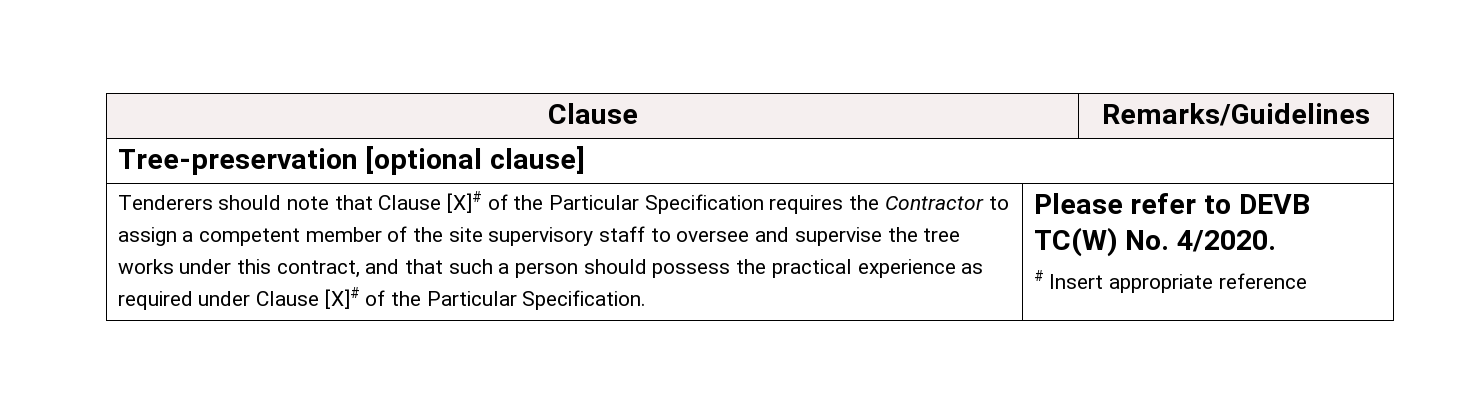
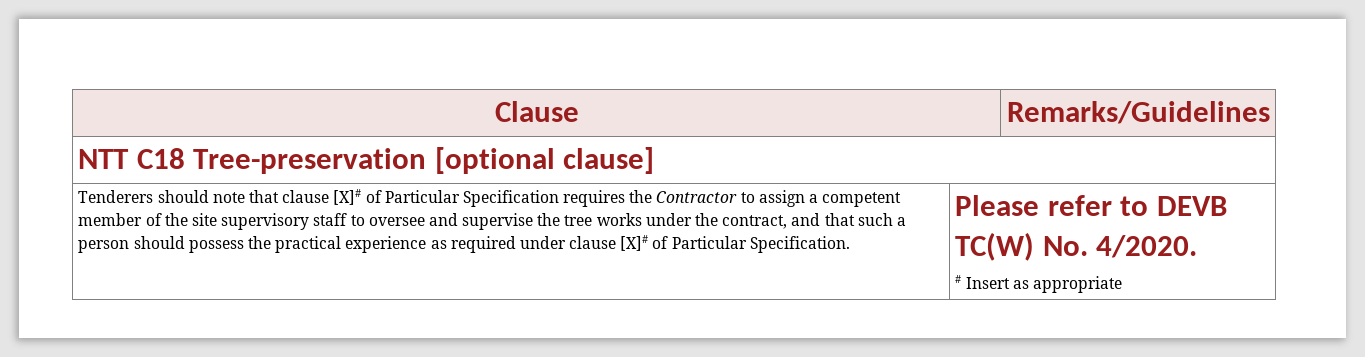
(1370, 114) none -> [78,148,185,169] NTT C18
[378,191,544,213] Clause [X]# of the -> [282,189,382,205] clause [X]# of
[237,259,272,274] this -> [694,213,718,226] the
[256,287,422,309] Clause [X]# of the -> [569,235,669,251] clause [X]# of
[1109,273,1307,293] appropriate reference -> [1012,276,1122,293] as appropriate

